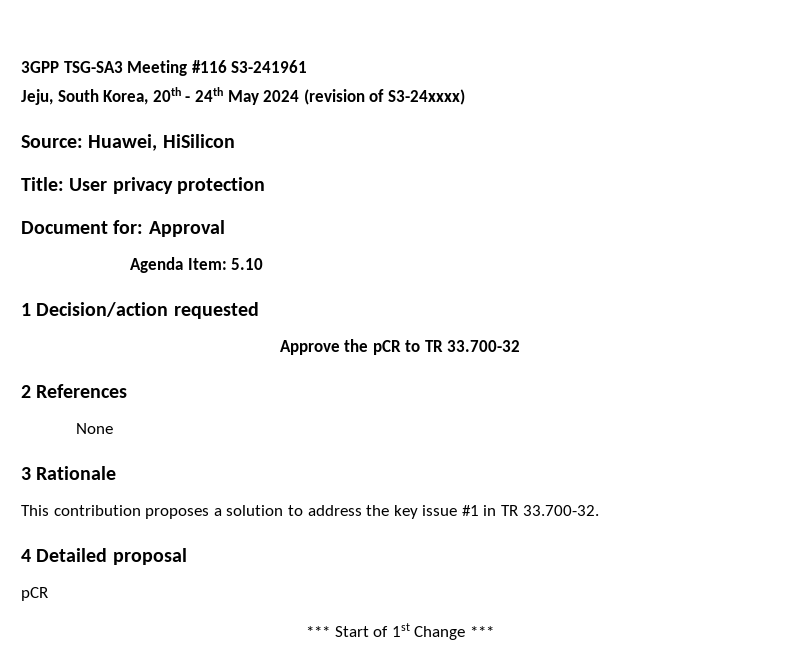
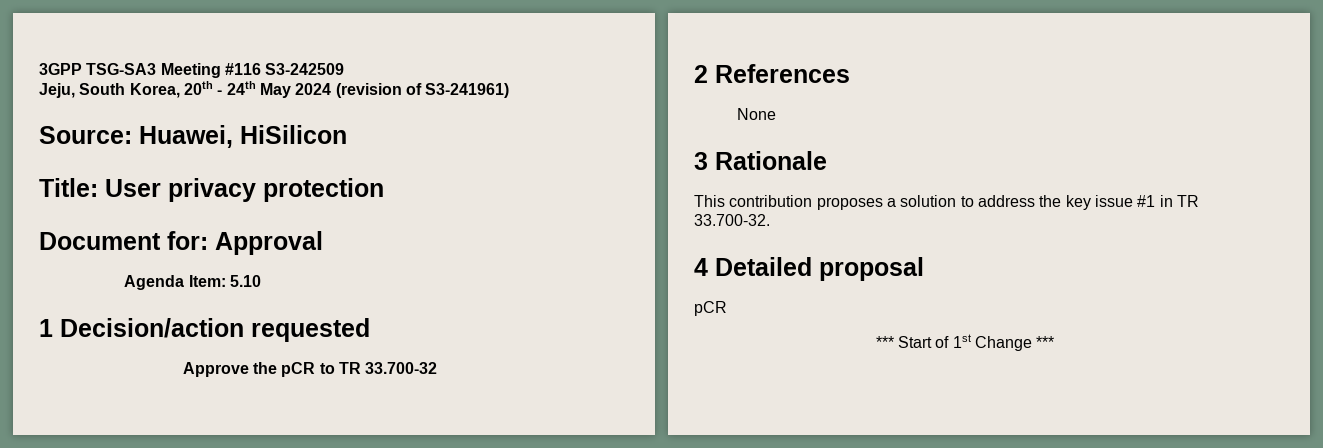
[231,60,308,73] S3-241961 -> [265,63,345,75] S3-242509
[387,89,465,105] S3-24xxxx) -> [425,83,510,98] S3-241961)

